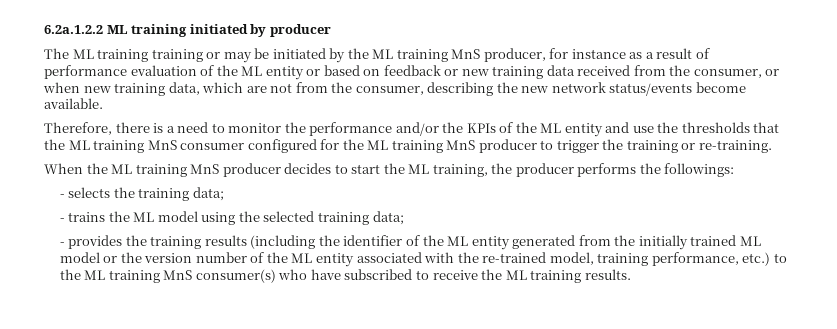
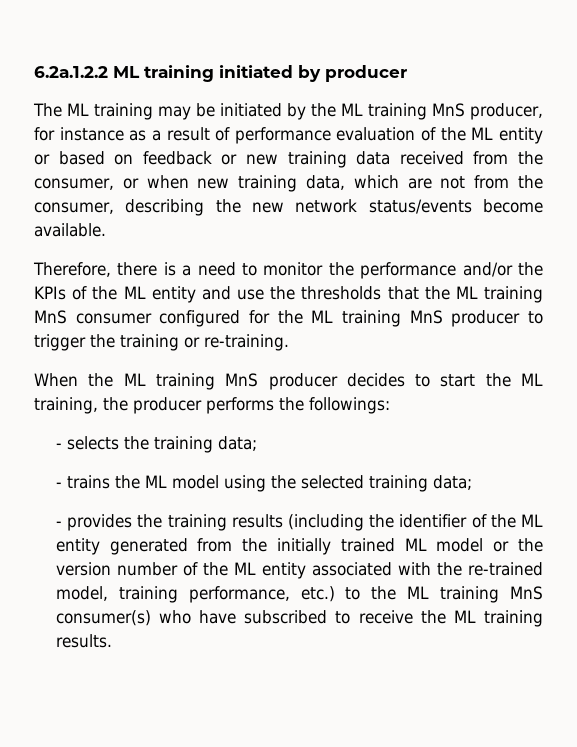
[151,49,221,62] training or -> (153, 111) none

